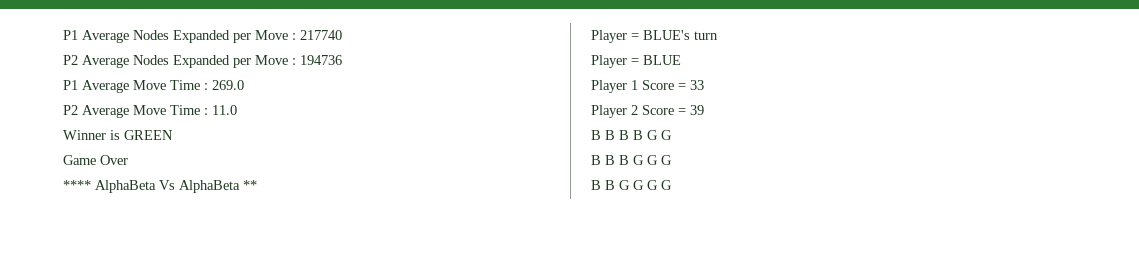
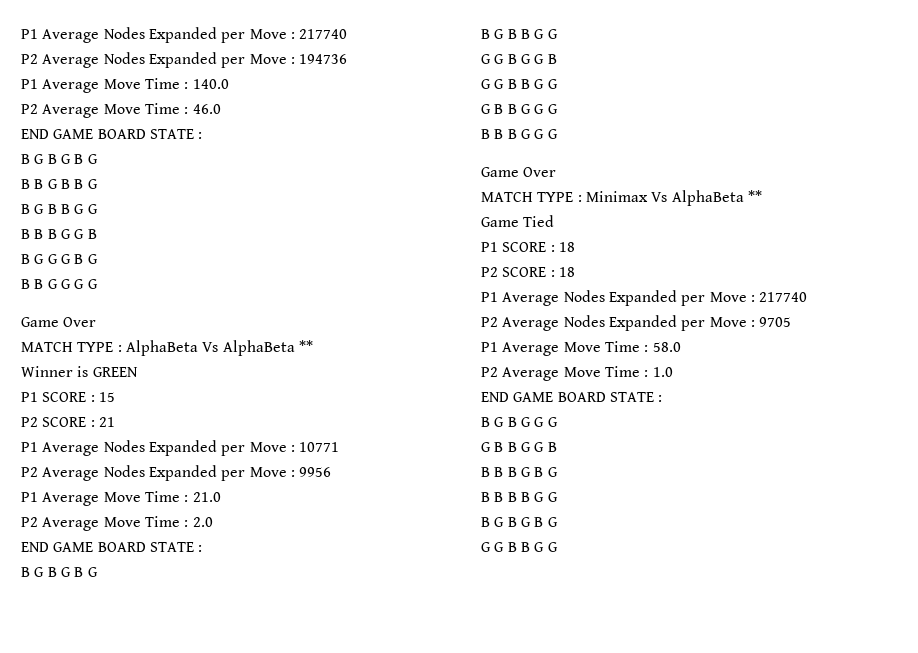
[212,80,244,90] [63,105,237,118] [63,130,173,140] [63,155,128,165] [63,180,257,193] [591,30,718,43] [591,55,681,68] [591,80,704,93] [591,105,704,118] [591,130,615,140] 269.0 // P2 Average Move Time : 11.0 // Winner is GREEN // Game Over // **** AlphaBeta Vs AlphaBeta ** // Player = BLUE's turn // Player = BLUE // Player 1 Score = 33 // Player 2 Score = 39 // B B -> [192,79,229,89] [21,103,221,118] [21,129,203,139] [21,154,98,164] [21,179,98,189] [21,204,45,214] 140.0 // P2 Average Move Time : 46.0 // END GAME BOARD STATE : // B G B G B G // B B G B B G // B G
(658, 160) none -> [87,229,97,239] [21,254,84,264] B // B G G G B
(672, 185) none -> [21,317,97,327] [21,340,313,356] [21,366,138,377] [21,392,115,402] [21,417,115,427] [21,440,340,456] [21,465,332,481] [21,491,221,506] [21,516,213,531] [21,542,203,552] [21,567,98,577] [481,29,558,39] [481,54,557,64] [481,79,558,89] [481,104,558,114] [481,129,558,139] [481,167,557,177] [481,190,762,206] [481,215,555,227] [481,242,575,252] [481,267,575,277] [481,290,808,306] [481,315,792,331] [481,341,681,356] [481,366,673,381] [481,392,663,402] [481,417,558,427] [481,442,557,452] [481,467,558,477] [481,492,558,502] [481,517,558,527] [481,542,558,552] // Game Over // MATCH TYPE : AlphaBeta Vs AlphaBeta ** // Winner is GREEN // P1 SCORE : 15 // P2 SCORE : 21 // P1 Average Nodes Expanded per Move : 10771 // P2 Average Nodes Expanded per Move : 9956 // P1 Average Move Time : 21.0 // P2 Average Move Time : 2.0 // END GAME BOARD STATE : // B G B G B G // B G B B G G // G G B G G B // G G B B G G // G B B G G G // B B B G G G // Game Over // MATCH TYPE : Minimax Vs AlphaBeta ** // Game Tied // P1 SCORE : 18 // P2 SCORE : 18 // P1 Average Nodes Expanded per Move : 217740 // P2 Average Nodes Expanded per Move : 9705 // P1 Average Move Time : 58.0 // P2 Average Move Time : 1.0 // END GAME BOARD STATE : // B G B G G G // G B B G G B // B B B G B G // B B B B G G // B G B G B G // G G B B G G

